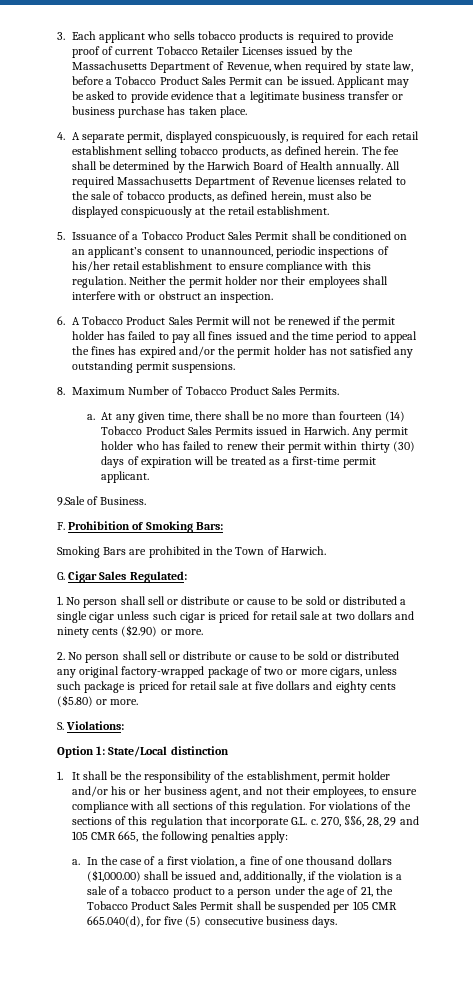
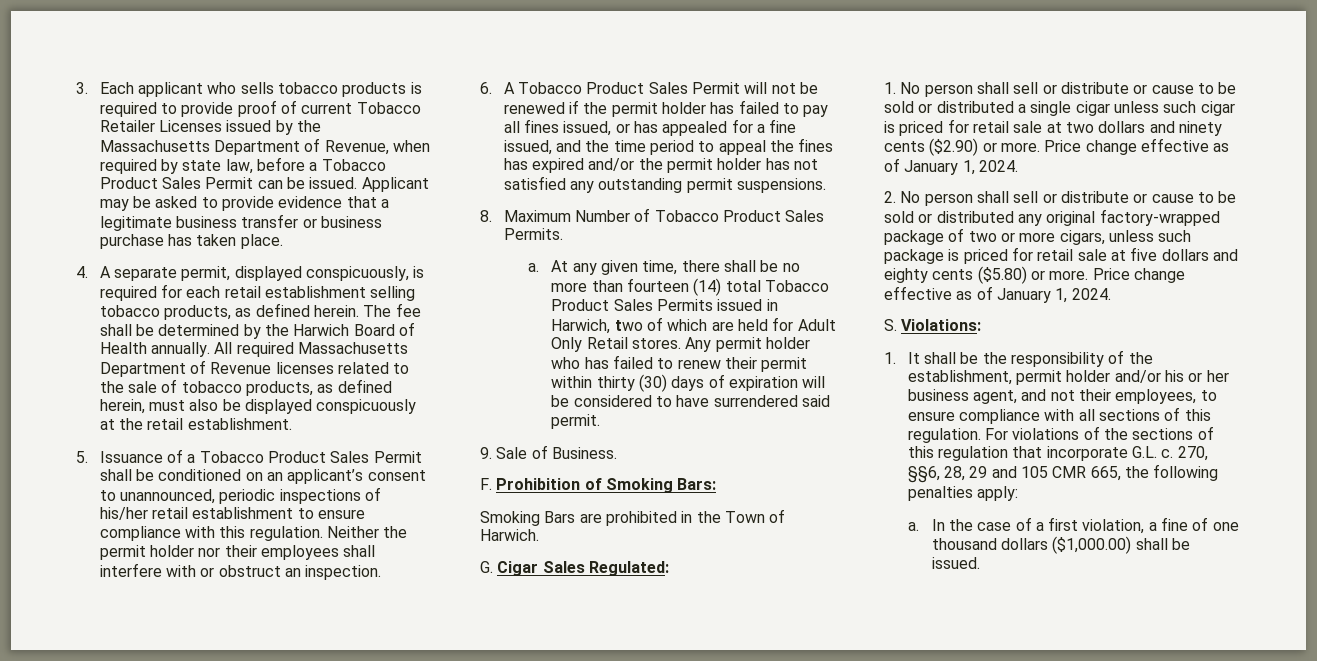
[235,331,267,340] issued -> [563,119,797,136] [503,140,552,155] issued, or has appealed for a fine issued,
(406, 416) none -> [725,280,761,292] total
[303,426,349,435] Harwich. -> [551,317,836,334] [551,337,681,352] Harwich, two of which are held for Adult Only Retail stores.
[230,456,376,468] [101,471,150,483] [57,496,85,506] treated as a first-time permit applicant. // 9.Sale -> [573,395,830,407] [551,414,601,429] [480,447,528,459] considered to have surrendered said permit. // 9. Sale
(203, 632) none -> [1044,138,1230,155] [884,158,1018,175] Price change effective as of January 1, 2024.
[57,721,125,730] [57,746,229,758] // S. Violations: // Option 1: State/Local distinction -> [1092,268,1185,283] [884,286,1111,303] [884,319,982,331] Price change effective as of January 1, 2024. // S. Violations:
[185,871,403,883] [86,886,393,898] [86,901,397,913] [86,916,338,928] issued and, additionally, if the violation is a sale of a tobacco product to a person under the age of 21, the Tobacco Product Sales Permit shall be suspended per 105 CMR 665.040(d), for five (5) consecutive business days. -> [931,557,980,569] issued.

